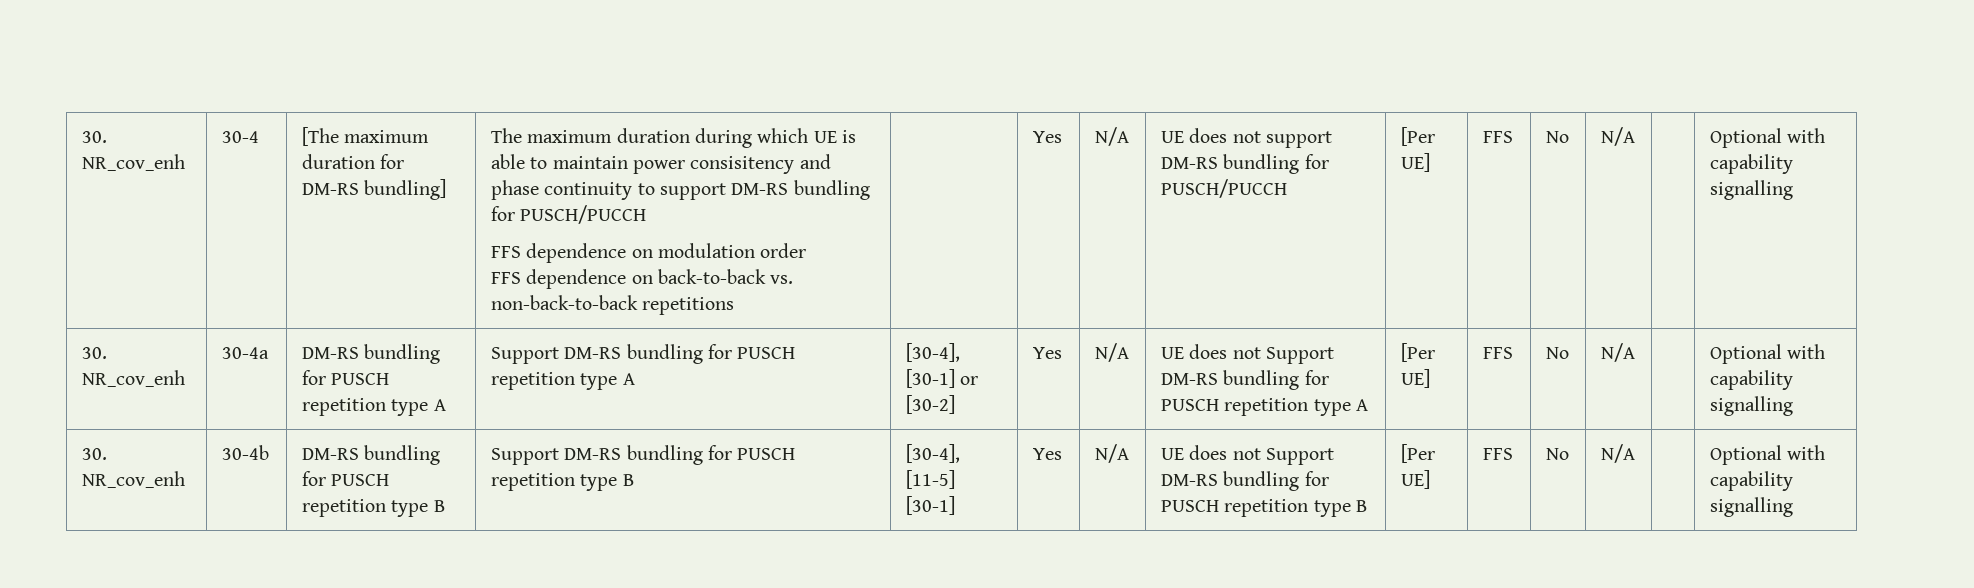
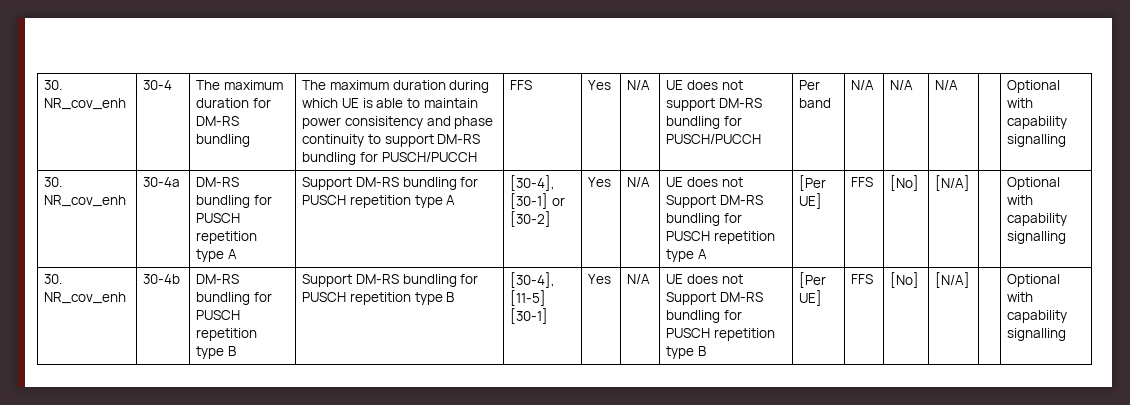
[301,127,339,146] [The -> [196,80,221,90] The
[364,179,447,200] bundling] -> [196,134,251,147] bundling
[490,243,807,263] [490,269,794,289] [490,295,735,315] // FFS dependence on modulation order // FFS dependence on back-to-back vs. non-back-to-back repetitions | -> [510,80,533,90] | FFS
[1400,127,1435,146] [1400,153,1430,172] [1482,131,1513,143] [1545,131,1569,143] [Per UE] | FFS | No -> [799,80,821,90] [799,98,832,108] [851,80,875,90] [890,80,914,90] Per band | N/A | N/A
[1545,347,1569,359] [1600,343,1635,362] No | N/A -> [890,175,920,191] [935,175,971,191] [No] | [N/A]
[1545,448,1569,460] [1600,444,1635,463] No | N/A -> [890,272,920,288] [935,272,971,288] [No] | [N/A]

